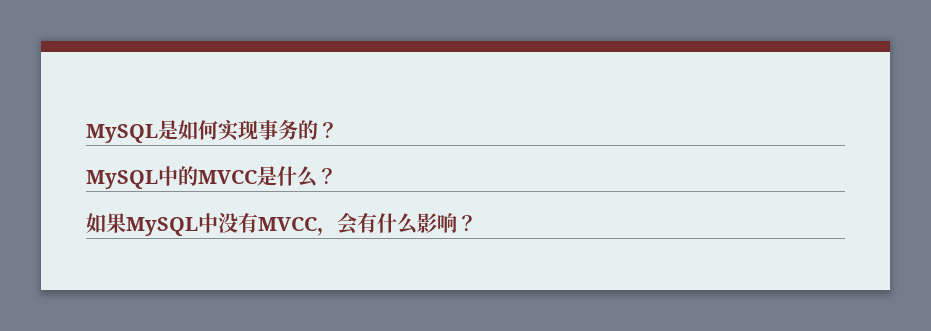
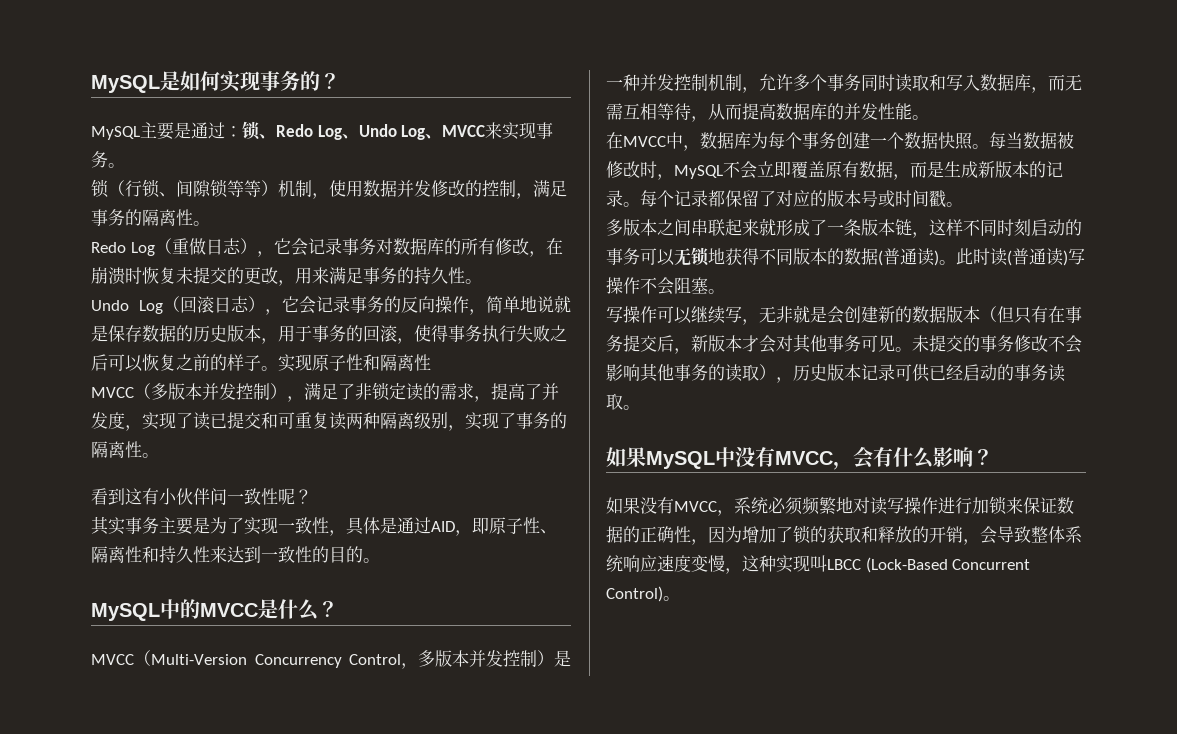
(338, 130) none -> [91,121,554,140] [91,151,125,168] [91,179,567,199] [91,209,210,226] [91,238,563,257] [91,267,482,286] [91,295,571,315] [91,325,567,344] [91,354,431,372] [91,382,559,402] [91,412,567,431] [91,441,159,458] [91,488,312,505] [91,516,557,536] [91,546,380,563] // MySQL主要是通过：锁、Redo Log、Undo Log、MVCC来实现事务。 // 锁（行锁、间隙锁等等）机制，使用数据并发修改的控制，满足事务的隔离性。 // Redo Log（重做日志），它会记录事务对数据库的所有修改，在崩溃时恢复未提交的更改，用来满足事务的持久性。 // Undo Log（回滚日志），它会记录事务的反向操作，简单地说就是保存数据的历史版本，用于事务的回滚，使得事务执行失败之后可以恢复之前的样子。实现原子性和隔离性 // MVCC（多版本并发控制），满足了非锁定读的需求，提高了并发度，实现了读已提交和可重复读两种隔离级别，实现了事务的隔离性。 // 看到这有小伙伴问一致性呢？ // 其实事务主要是为了实现一致性，具体是通过AID，即原子性、隔离性和持久性来达到一致性的目的。
(337, 176) none -> [91,650,571,669] [606,74,1082,93] [606,103,929,122] [606,132,1074,151] [606,161,1063,180] [606,190,963,208] [606,218,1082,238] [606,247,1085,266] [606,277,725,295] [606,305,1082,325] [606,334,1082,354] [606,363,1065,383] [606,393,640,410] // MVCC（Multi-Version Concurrency Control，多版本并发控制）是一种并发控制机制，允许多个事务同时读取和写入数据库，而无需互相等待，从而提高数据库的并发性能。 // 在MVCC中，数据库为每个事务创建一个数据快照。每当数据被修改时，MySQL不会立即覆盖原有数据，而是生成新版本的记录。每个记录都保留了对应的版本号或时间戳。 // 多版本之间串联起来就形成了一条版本链，这样不同时刻启动的事务可以无锁地获得不同版本的数据(普通读)。此时读(普通读)写操作不会阻塞。 // 写操作可以继续写，无非就是会创建新的数据版本（但只有在事务提交后，新版本才会对其他事务可见。未提交的事务修改不会影响其他事务的读取），历史版本记录可供已经启动的事务读取。
(477, 223) none -> [606,496,1074,516] [606,525,1082,545] [606,555,1031,574] [606,586,680,602] // 如果没有MVCC，系统必须频繁地对读写操作进行加锁来保证数据的正确性，因为增加了锁的获取和释放的开销，会导致整体系统响应速度变慢，这种实现叫LBCC (Lock-Based Concurrent Control)。

